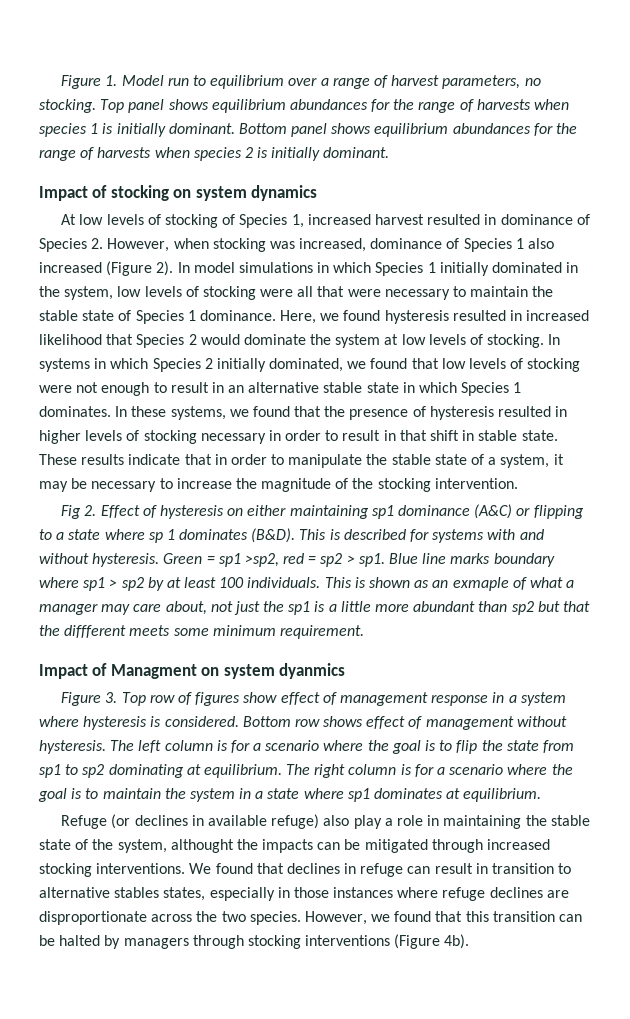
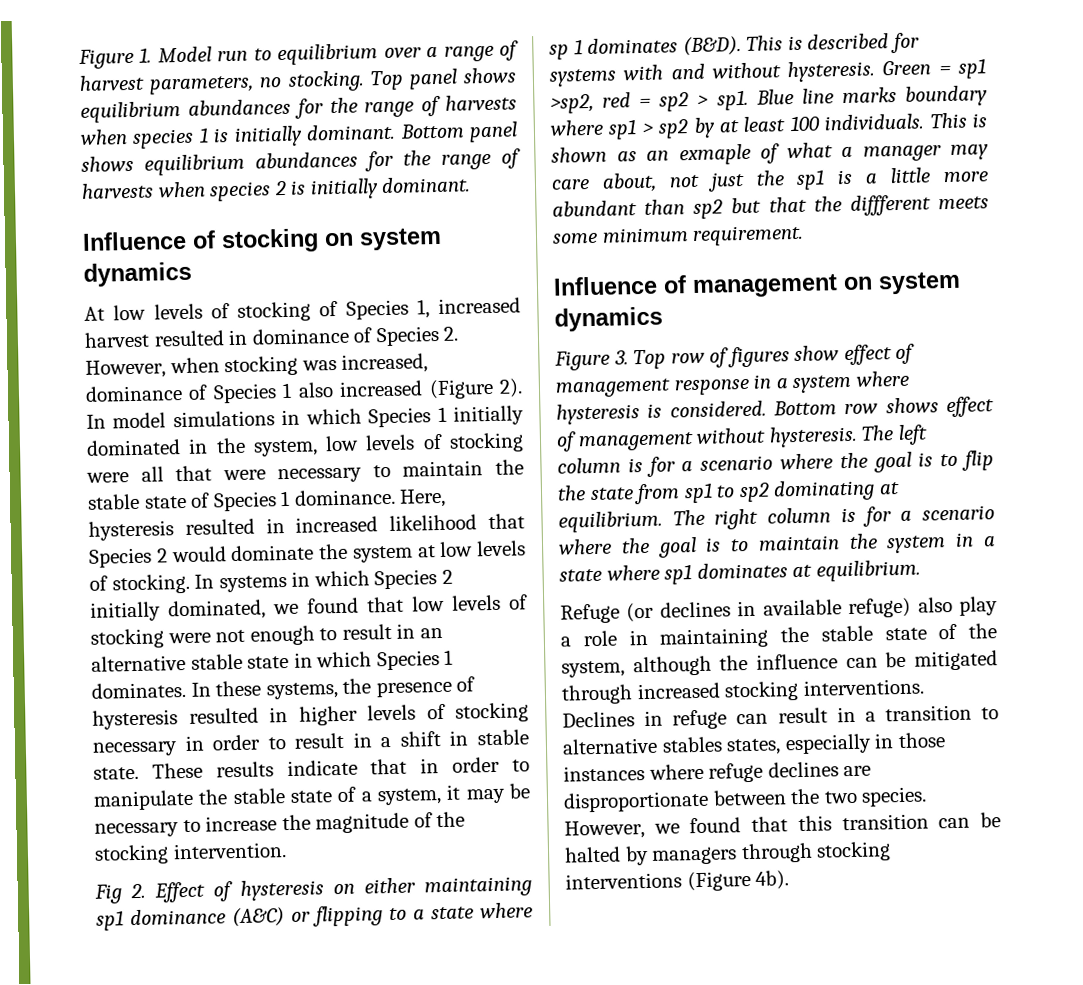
[39,186,88,201] Impact -> [82,230,187,251] Influence
[320,310,381,321] we found -> (447, 498) none
[229,406,322,417] we found that -> (338, 691) none
[399,430,427,441] that -> [380,736,392,748] a
[39,663,346,679] Impact of Managment on system dyanmics -> [553,271,961,298] [554,306,663,332] Influence of management on system dynamics
[170,839,314,853] althought the impacts -> [632,653,838,677] although the influence
[189,863,340,874] We found that declines -> [562,711,635,728] Declines
(488, 868) none -> [864,711,876,722] a
[151,914,193,922] across -> [712,789,787,806] between

